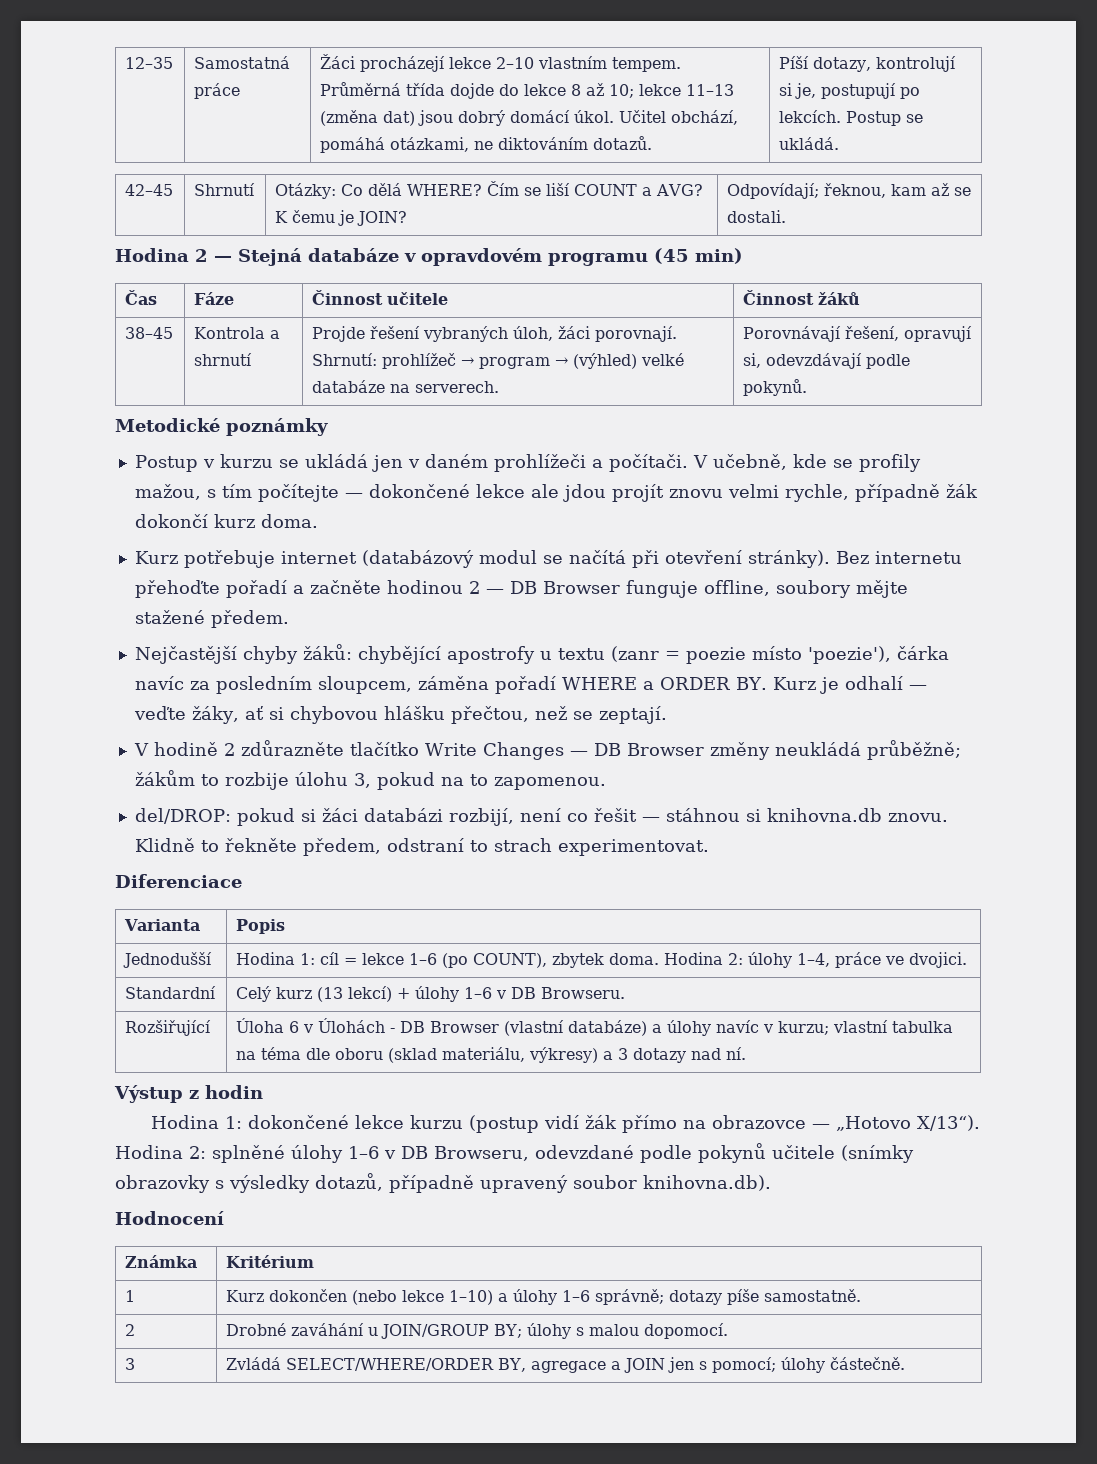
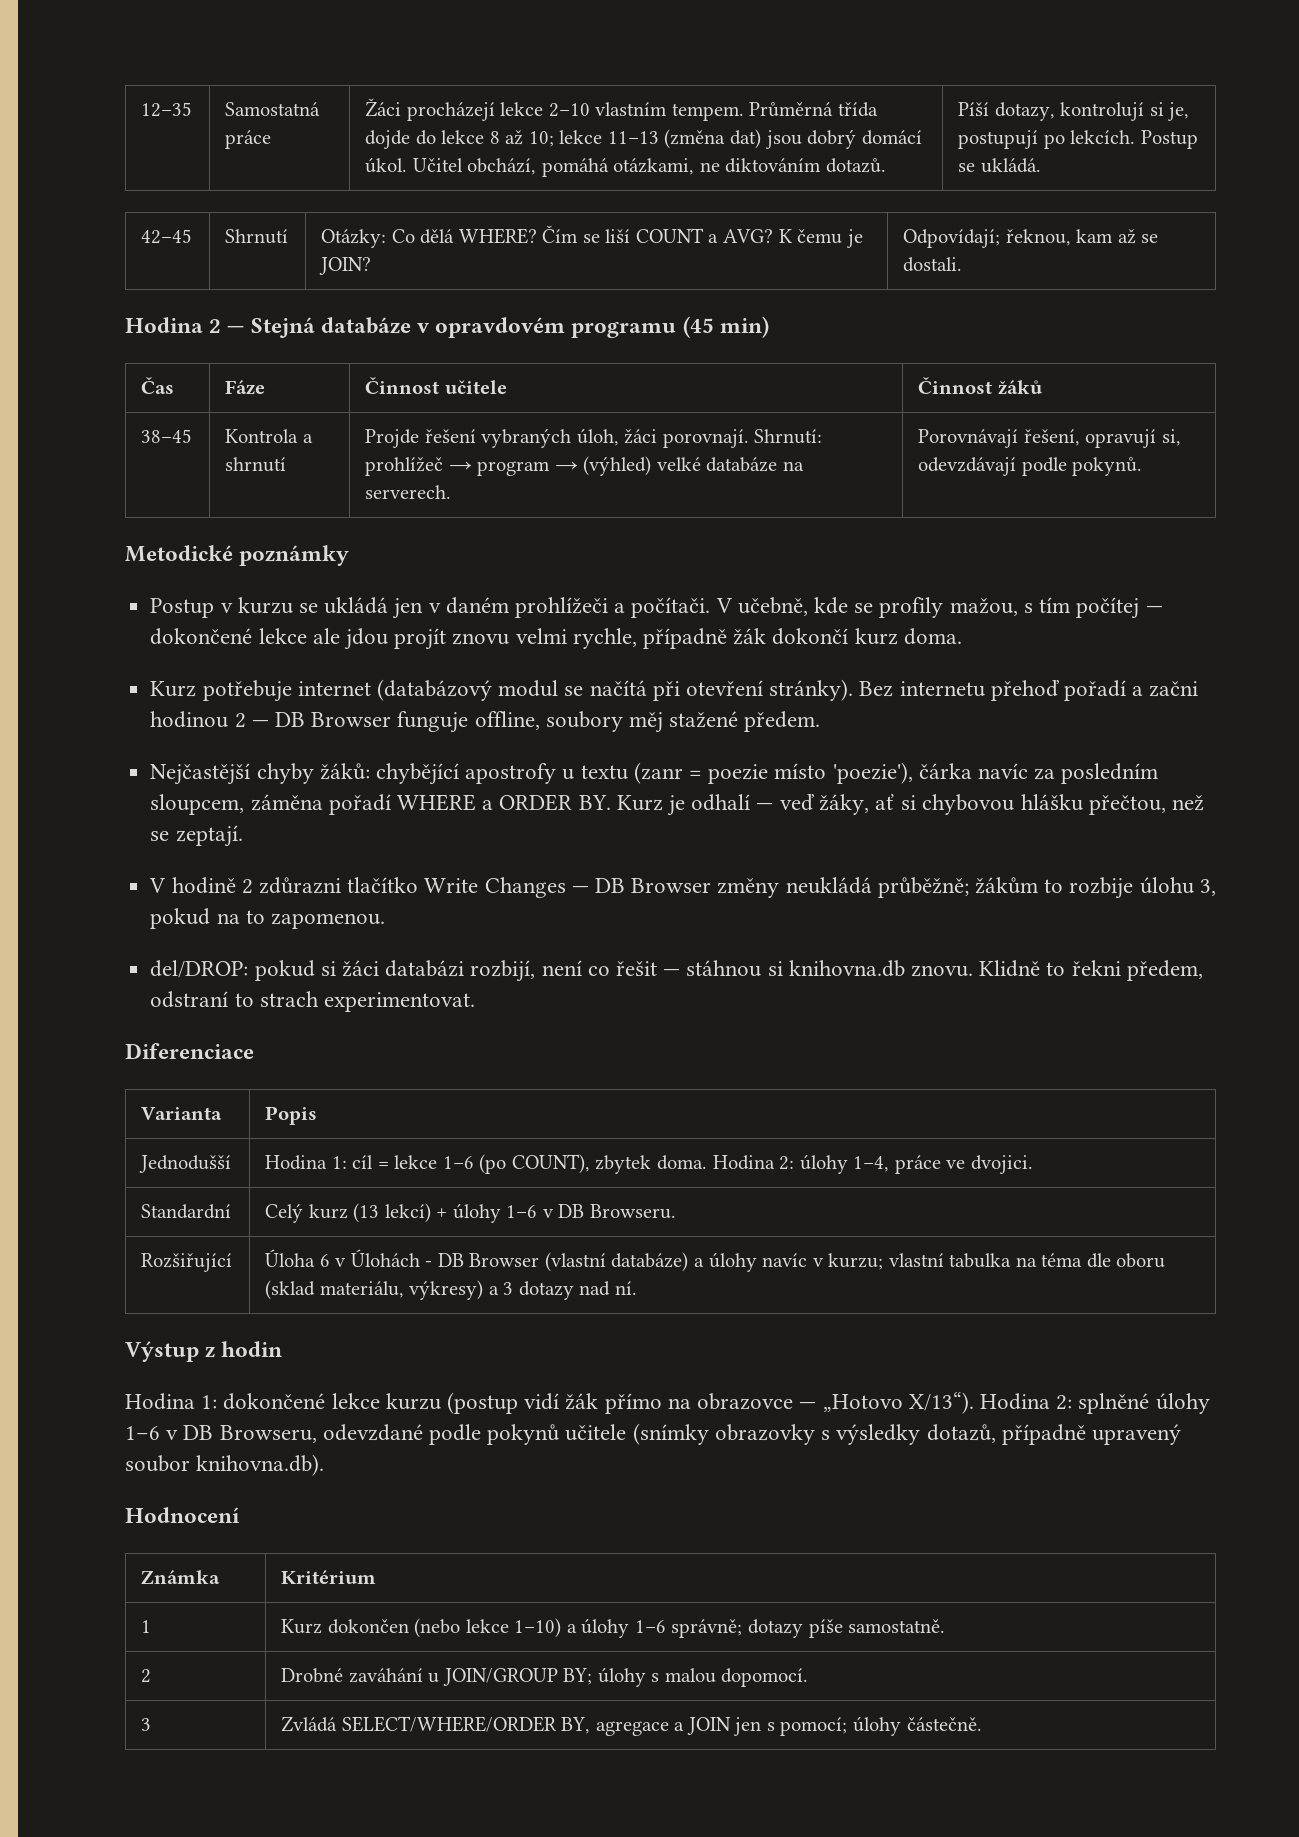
[257,484,339,502] počítejte -> [1076,597,1140,619] počítej
[134,580,220,598] přehoďte -> [990,679,1059,701] přehoď
[309,580,381,594] začněte -> [1149,681,1199,697] začni
[855,580,908,598] mějte -> [628,712,663,733] měj
[133,706,186,720] veďte -> [779,793,814,811] veď
[240,740,344,756] zdůrazněte -> [258,877,341,894] zdůrazni
[224,838,297,852] řekněte -> [1071,960,1121,976] řekni

